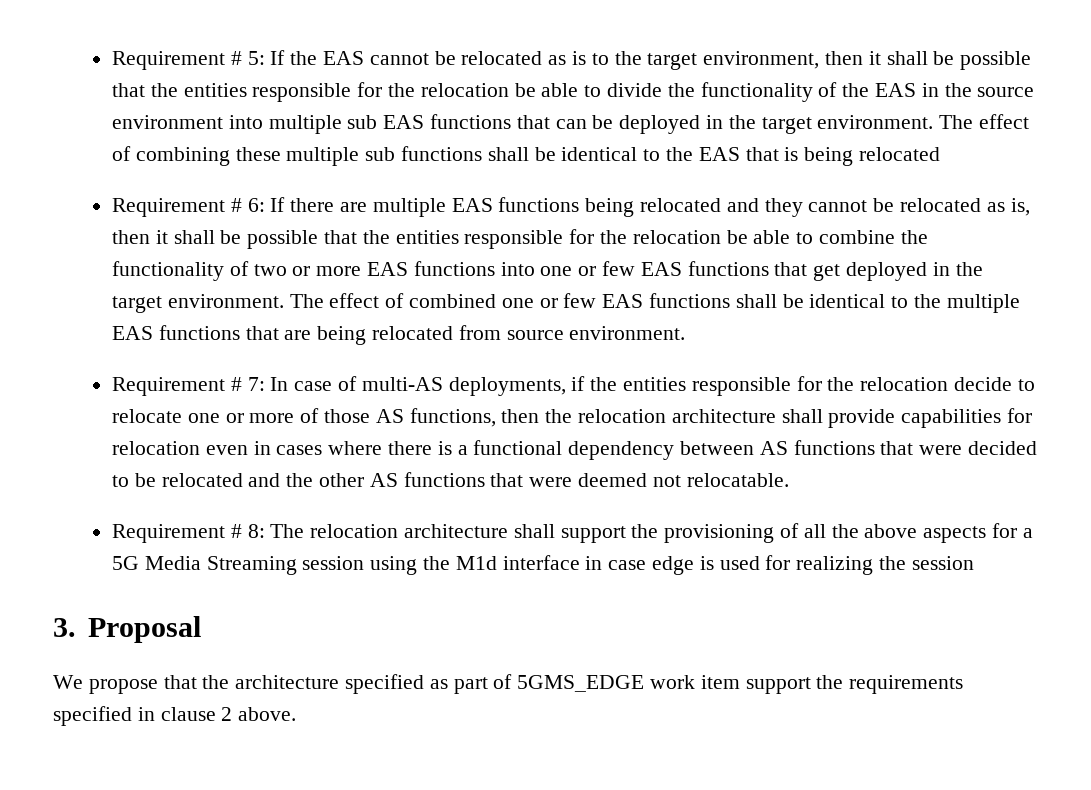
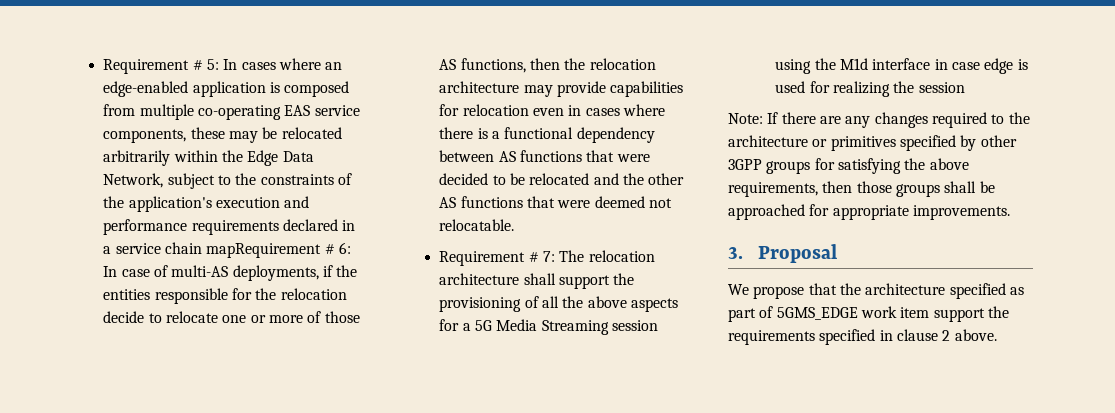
[270,50,1032,70] [111,82,1035,102] [111,114,1029,134] [111,146,940,166] [111,197,1030,217] [111,229,928,249] [111,261,983,281] [111,293,1020,313] [111,325,686,345] [111,377,265,396] If the EAS cannot be relocated as is to the target environment, then it shall be possible that the entities responsible for the relocation be able to divide the functionality of the EAS in the source environment into multiple sub EAS functions that can be deployed in the target environment. The effect of combining these multiple sub functions shall be identical to the EAS that is being relocated // Requirement # 6: If there are multiple EAS functions being relocated and they cannot be relocated as is, then it shall be possible that the entities responsible for the relocation be able to combine the functionality of two or more EAS functions into one or few EAS functions that get deployed in the target environment. The effect of combined one or few EAS functions shall be identical to the multiple EAS functions that are being relocated from source environment. // Requirement # 7: -> [223,58,343,70] [103,81,350,97] [103,104,360,120] [103,127,342,143] [103,150,314,166] [103,173,353,189] [103,196,310,212] [103,219,356,235] [103,242,352,258] In cases where an edge-enabled application is composed from multiple co-operating EAS service components, these may be relocated arbitrarily within the Edge Data Network, subject to the constraints of the application's execution and performance requirements declared in a service chain mapRequirement # 6:
[781,409,823,423] shall -> [523,85,553,97] may
[247,524,265,538] 8: -> [543,251,556,262] 7:
(974, 563) none -> [728,112,1030,128] [728,135,1017,151] [728,158,969,174] [728,181,995,197] [728,204,1010,220] // Note: If there are any changes required to the architecture or primitives specified by other 3GPP groups for satisfying the above requirements, then those groups shall be approached for appropriate improvements.

